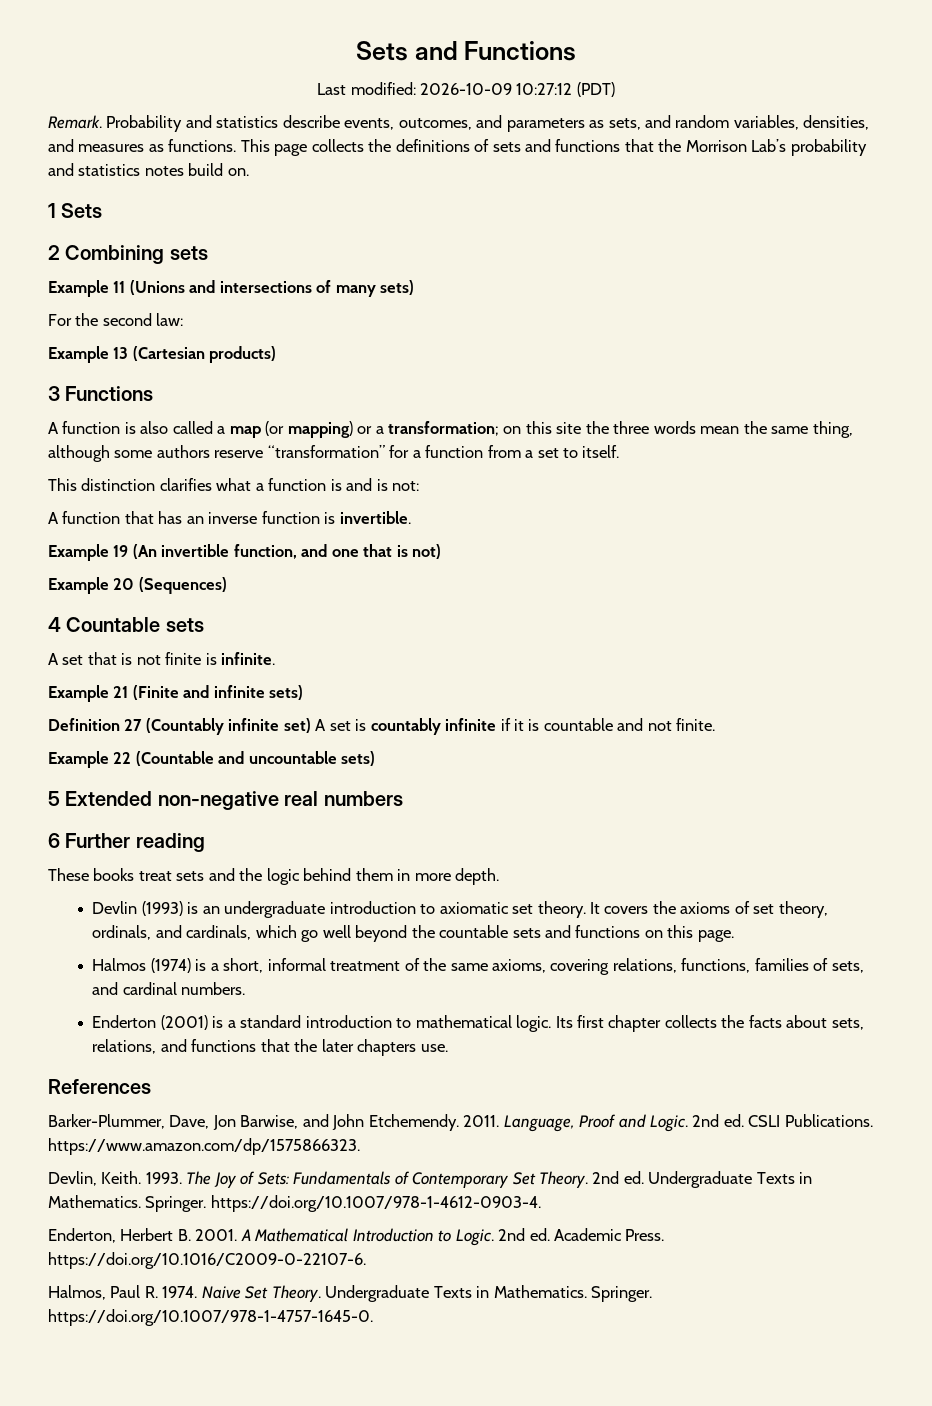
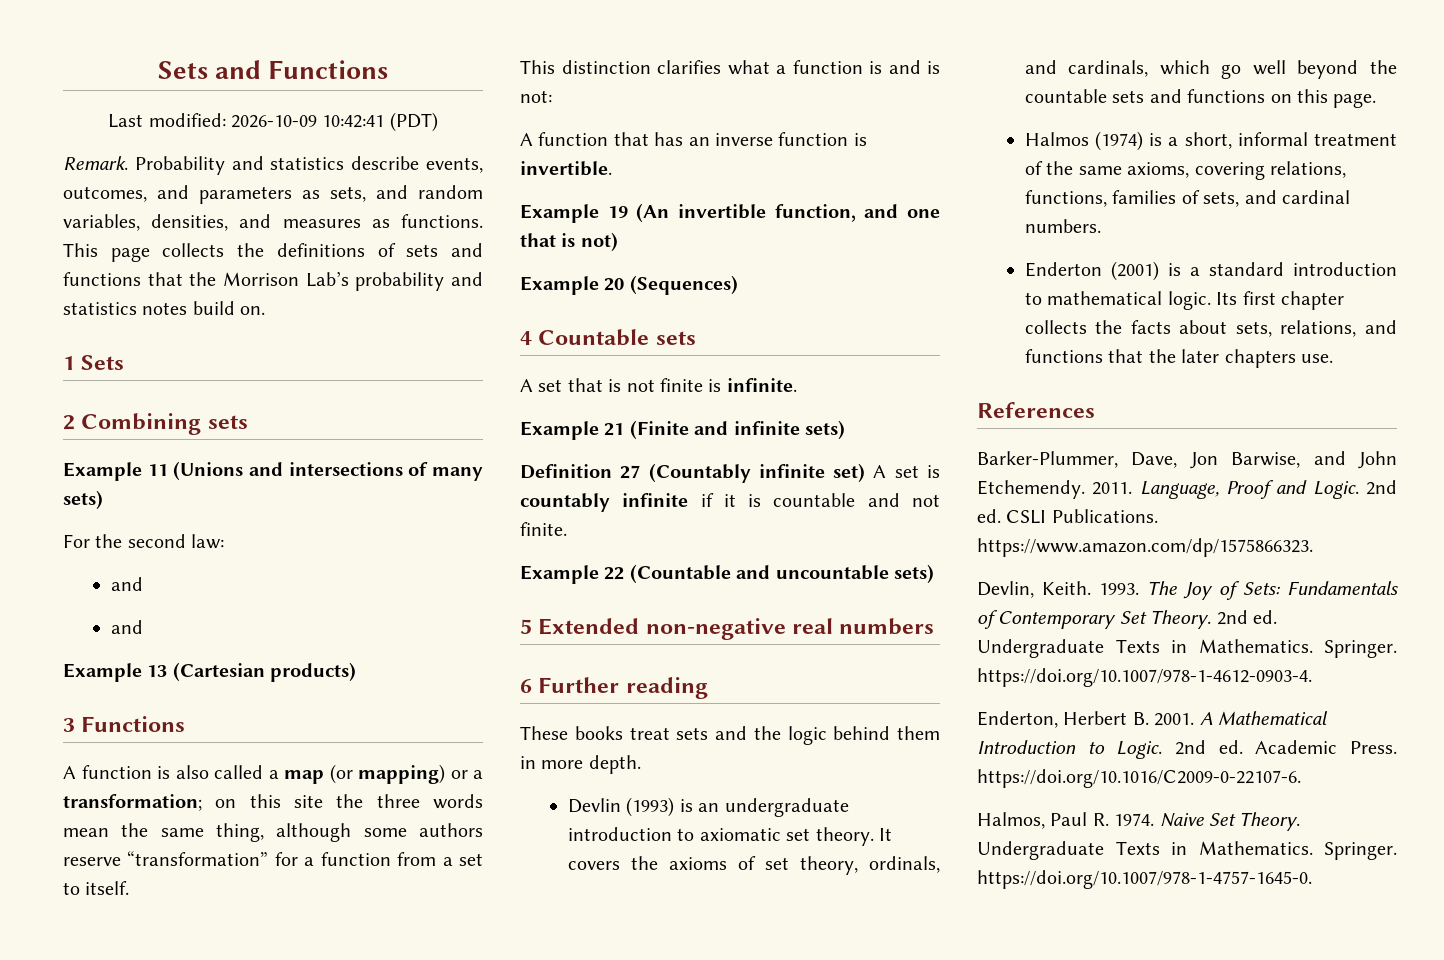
[516,83,573,95] 10:27:12 -> [322,115,385,128] 10:42:41
(184, 319) none -> [110,577,143,591] [110,620,143,634] // and // and

